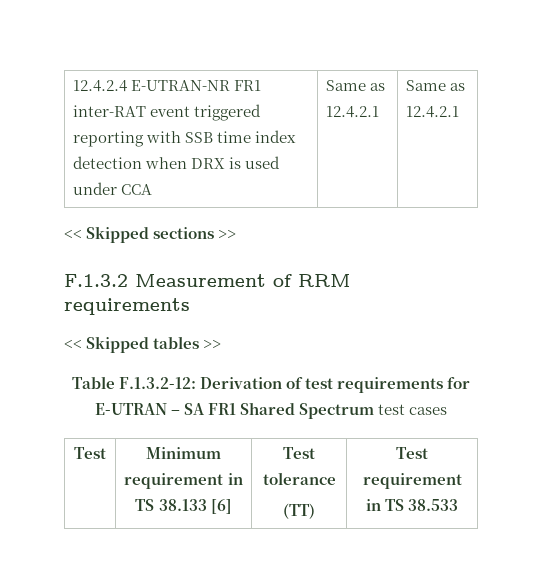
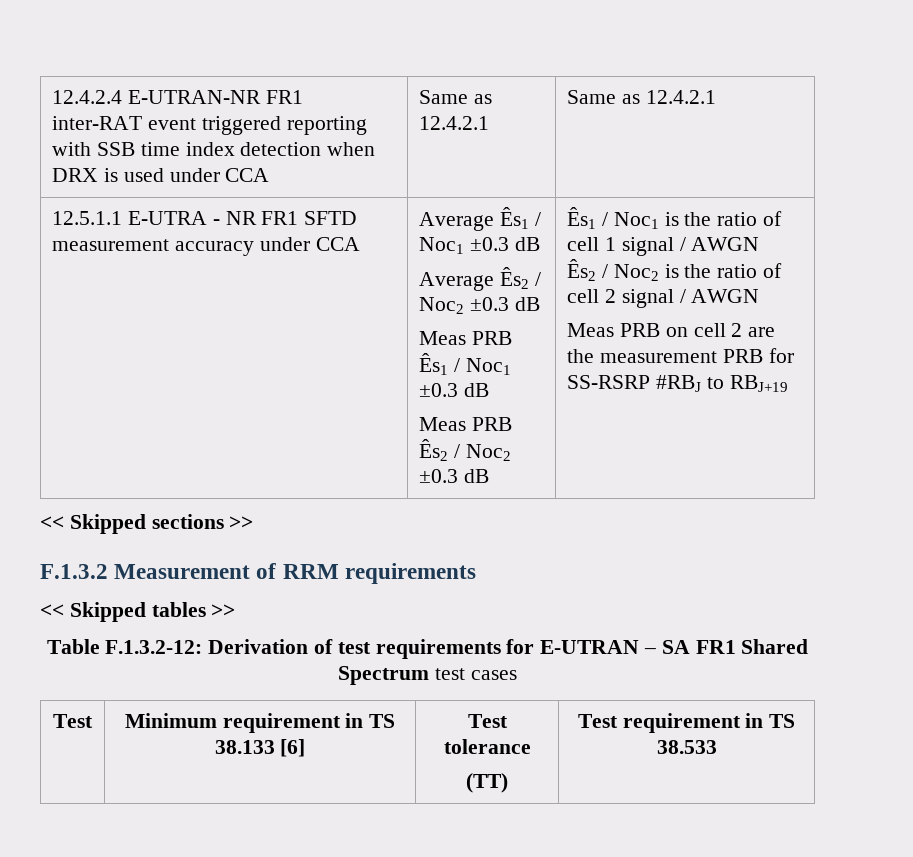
(460, 112) none -> [52,211,358,225] [52,237,360,256] [419,207,541,231] [419,237,540,254] [419,267,541,291] [419,297,540,314] [419,331,512,345] [419,353,511,375] [419,383,489,397] [419,417,512,431] [419,439,511,461] [419,469,489,483] [567,207,782,229] [567,237,760,256] [567,259,782,281] [567,289,760,308] [567,323,776,337] [567,348,794,363] [567,375,788,392] // 12.5.1.1 E-UTRA - NR FR1 SFTD measurement accuracy under CCA | Average Ês1 / Noc1 ±0.3 dB // Average Ês2 / Noc2 ±0.3 dB // Meas PRB Ês1 / Noc1 ±0.3 dB // Meas PRB Ês2 / Noc2 ±0.3 dB | Ês1 / Noc1 is the ratio of cell 1 signal / AWGN // Ês2 / Noc2 is the ratio of cell 2 signal / AWGN // Meas PRB on cell 2 are the measurement PRB for SS-RSRP #RBJ to RBJ+19

